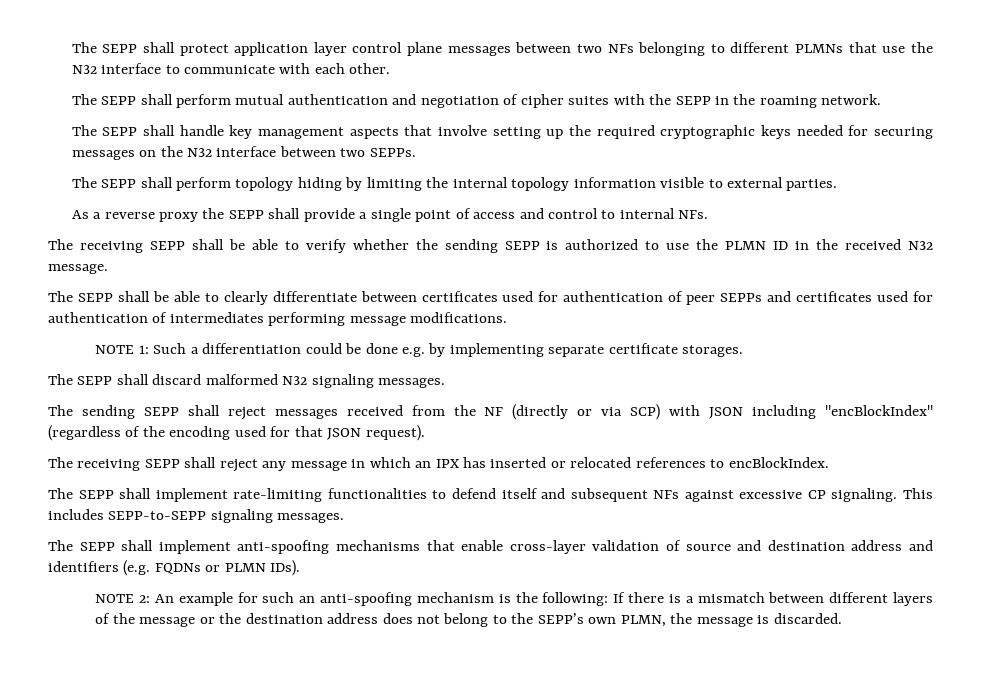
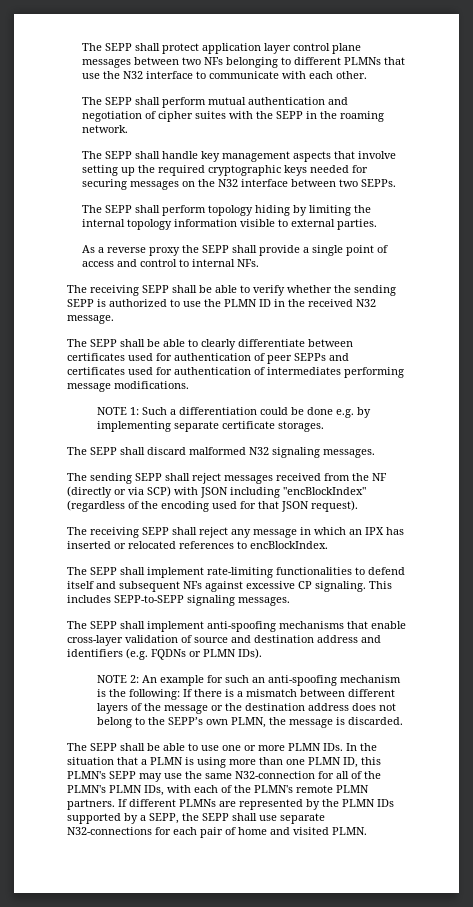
(842, 618) none -> [67,743,377,751] [67,757,381,768] [67,771,381,782] [67,785,369,796] [67,799,394,810] [67,813,325,824] [67,827,367,838] // The SEPP shall be able to use one or more PLMN IDs. In the situation that a PLMN is using more than one PLMN ID, this PLMN's SEPP may use the same N32-connection for all of the PLMN's PLMN IDs, with each of the PLMN's remote PLMN partners. If different PLMNs are represented by the PLMN IDs supported by a SEPP, the SEPP shall use separate N32-connections for each pair of home and visited PLMN.

